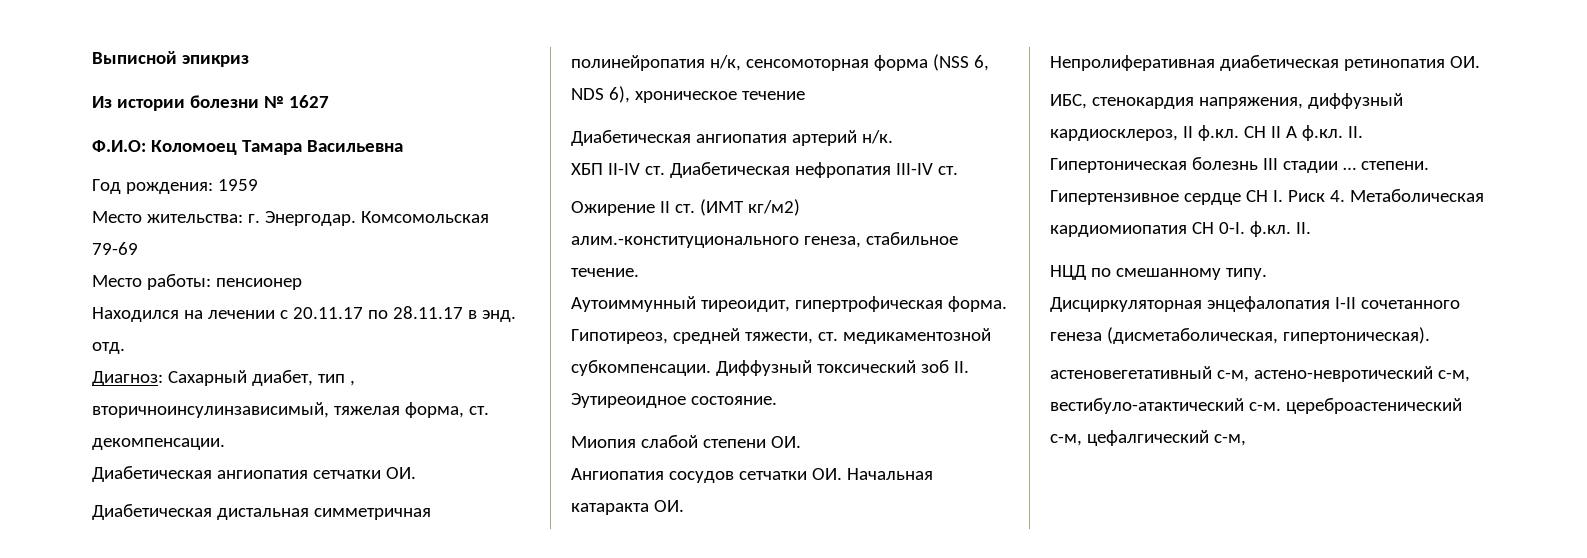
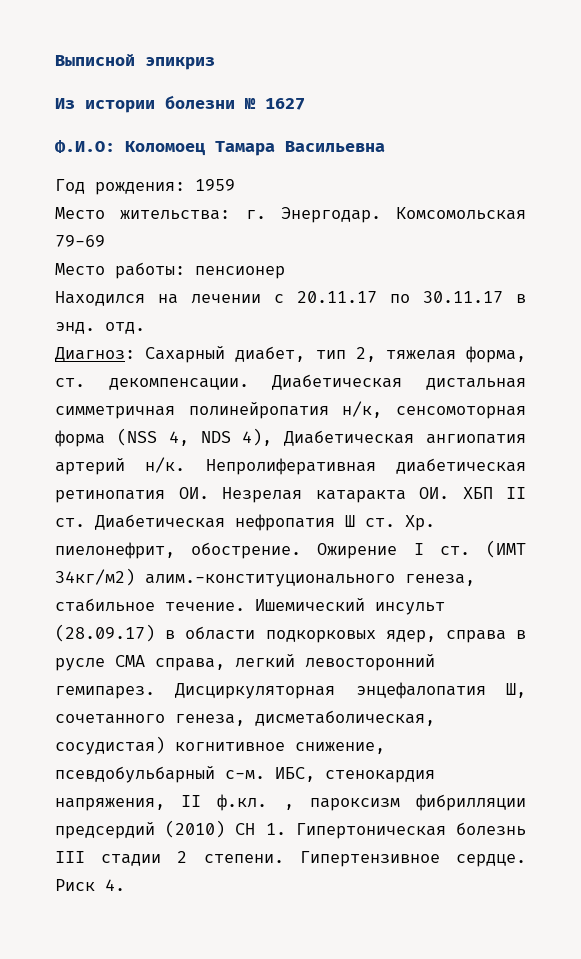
[392,306,463,319] 28.11.17 -> [423,291,503,303] 30.11.17
[349,380,355,386] [92,402,329,418] , вторичноинсулинзависимый, -> [355,347,376,362] 2,
[92,466,416,482] // Диабетическая ангиопатия сетчатки ОИ. // -> (249, 384) none
[973,55,989,71] [571,86,805,103] 6, NDS 6), хроническое течение // -> [168,428,273,446] 4, NDS 4),
[571,163,640,175] // ХБП II-IV -> [205,458,526,475] [55,487,526,503] Непролиферативная диабетическая ретинопатия ОИ. Незрелая катаракта ОИ. ХБП II
[895,163,958,175] [571,201,670,216] III-IV ст. // Ожирение II -> [345,515,435,531] [55,542,424,559] Ш ст. Хр. пиелонефрит, обострение. Ожирение I
[747,199,800,216] кг/м2) -> [55,568,135,586] 34кг/м2)
[571,296,1007,312] [571,328,991,344] [571,360,969,376] [571,393,777,408] [571,435,801,448] [571,468,933,483] [571,500,684,515] [1050,55,1480,71] [1050,93,1403,109] [1050,125,1363,141] // Аутоиммунный тиреоидит, гипертрофическая форма. Гипотиреоз, средней тяжести, ст. медикаментозной субкомпенсации. Диффузный токсический зоб II. Эутиреоидное состояние. // Миопия слабой степени ОИ. // Ангиопатия сосудов сетчатки ОИ. Начальная катаракта ОИ. // Непролиферативная диабетическая ретинопатия ОИ. // ИБС, стенокардия напряжения, диффузный кардиосклероз, II ф.кл. СН II А ф.кл. II. -> [255,598,445,615] [55,624,526,643] [55,654,435,671] [55,682,526,699] [55,710,435,726] [55,736,385,755] [55,766,435,783] [55,794,526,811] [55,820,286,839] Ишемический инсульт (28.09.17) в области подкорковых ядер, справа в русле СМА справа, легкий левосторонний гемипарез. Дисциркуляторная энцефалопатия Ш, сочетанного генеза, дисметаболическая, сосудистая) когнитивное снижение, псевдобульбарный с-м. ИБС, стенокардия напряжения, II ф.кл. , пароксизм фибрилляции предсердий (2010) СН 1.
[1342,167,1356,170] … -> [177,851,188,863] 2
[1183,189,1484,205] [1050,221,1311,237] [1050,265,1267,280] [1050,296,1460,312] [1050,327,1430,344] [1050,366,1470,382] [1050,398,1462,414] [1050,430,1246,446] сердце СН I. Риск 4. Метаболическая кардиомиопатия СН 0-I. ф.кл. II. // НЦД по смешанному типу. // Дисциркуляторная энцефалопатия I-II сочетанного генеза (дисметаболическая, гипертоническая). // астеновегетативный с-м, астено-невротический с-м, вестибуло-атактический с-м. цереброастенический с-м, цефалгический с-м, -> [455,854,526,867] [55,879,125,891] сердце. Риск 4.

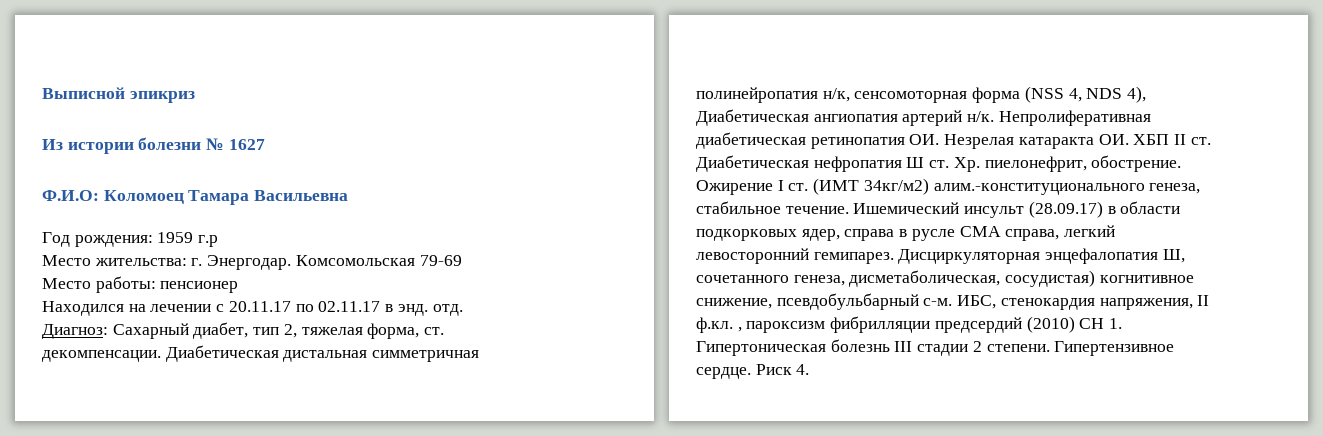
(235, 185) none -> [198,235,219,247] г.р
[423,291,503,303] 30.11.17 -> [318,301,381,312] 02.11.17

